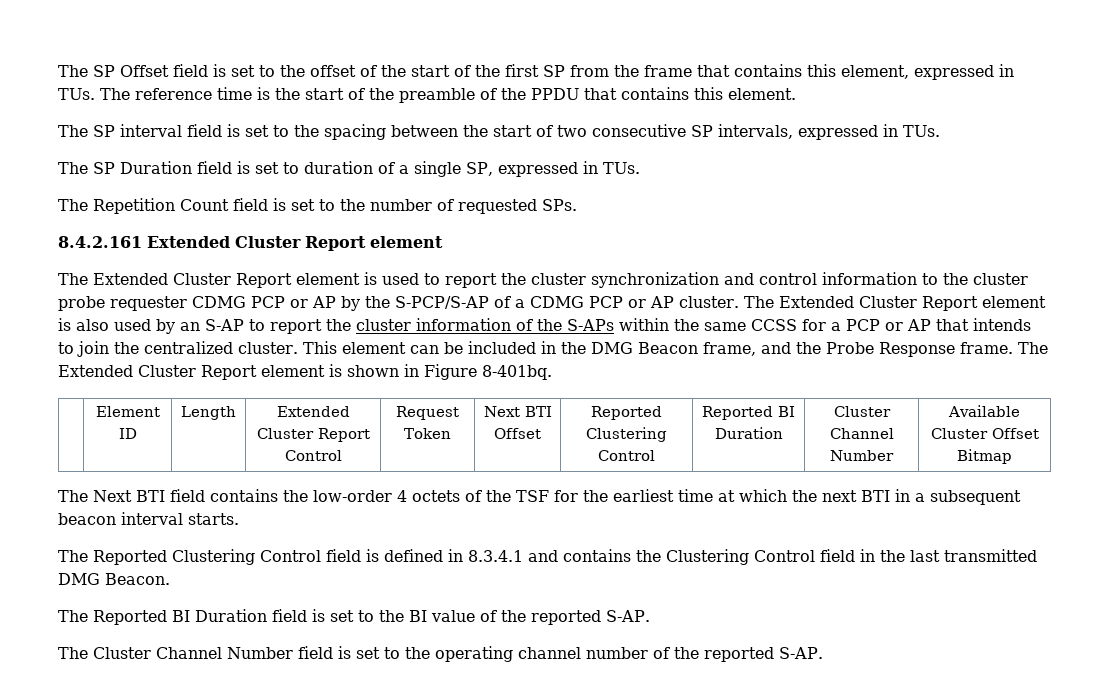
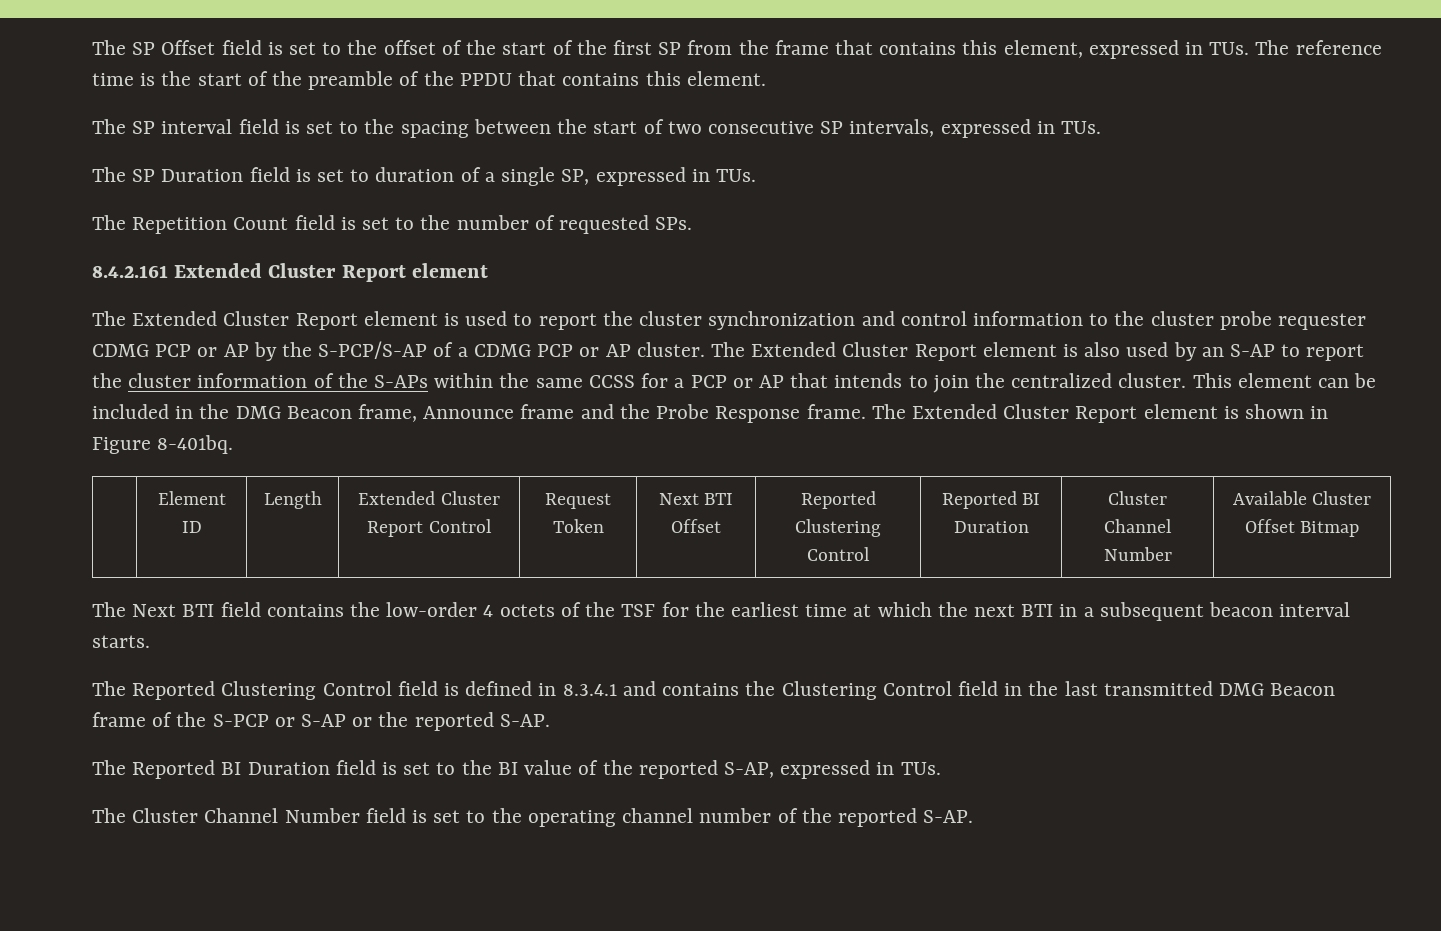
(756, 349) none -> [423,404,575,419] Announce frame
[105,573,170,585] Beacon. -> [1270,683,1336,696] [92,712,550,731] Beacon frame of the S-PCP or S-AP or the reported S-AP.
[606,610,650,622] S-AP. -> [723,760,941,779] S-AP, expressed in TUs.

